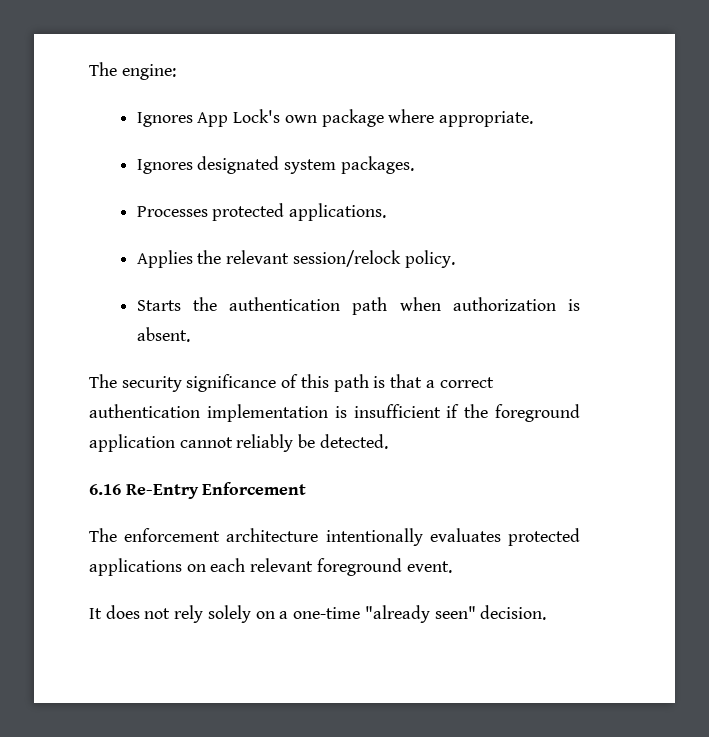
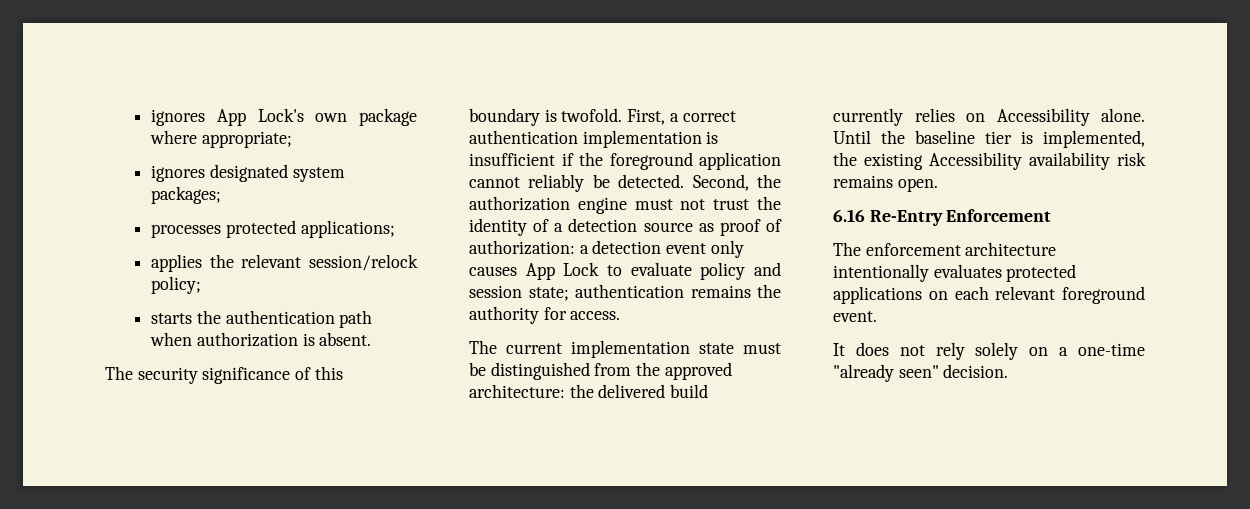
[89,62,176,80] [136,112,193,127] The engine: // Ignores -> [151,109,206,126] ignores
[438,111,533,127] [136,156,414,174] [136,203,387,221] [136,250,193,268] appropriate. // Ignores designated system packages. // Processes protected applications. // Applies -> [201,131,292,148] [151,164,345,182] [151,186,222,204] [151,220,395,238] [151,254,203,272] appropriate; // ignores designated system packages; // processes protected applications; // applies
[404,250,455,268] [136,300,181,311] policy. // Starts -> [151,276,202,294] [151,313,193,324] policy; // starts
[333,374,423,392] path is that -> [469,108,666,126] boundary is twofold. First,
(388, 441) none -> [692,174,781,191] [469,196,781,214] [469,218,782,236] [469,240,744,258] [469,262,781,280] [469,284,781,301] [469,306,621,324] [469,340,781,358] [469,362,732,380] [469,384,709,398] [833,108,1145,126] [833,130,1145,148] [833,152,1146,170] [833,175,938,192] Second, the authorization engine must not trust the identity of a detection source as proof of authorization: a detection event only causes App Lock to evaluate policy and session state; authentication remains the authority for access. // The current implementation state must be distinguished from the approved architecture: the delivered build currently relies on Accessibility alone. Until the baseline tier is implemented, the existing Accessibility availability risk remains open.

